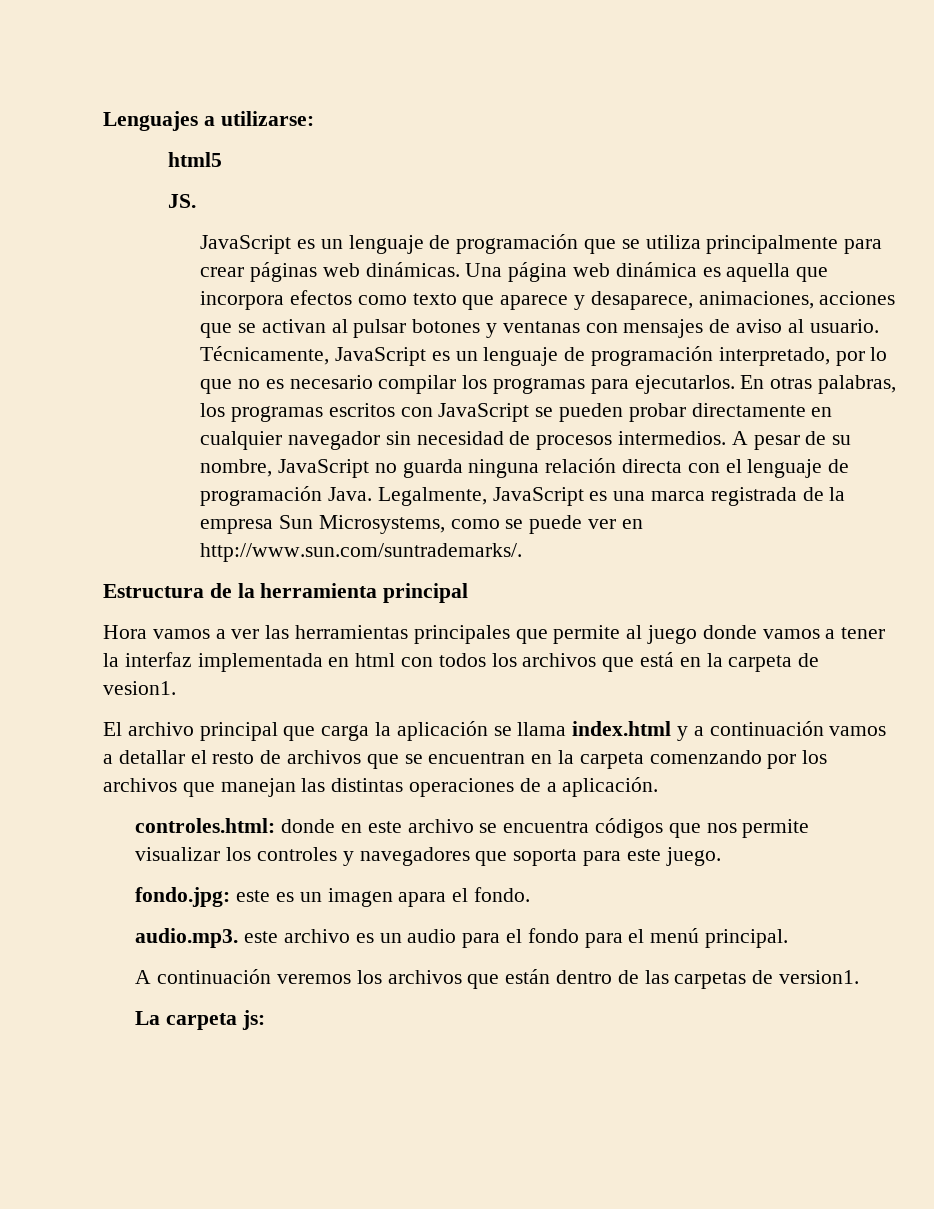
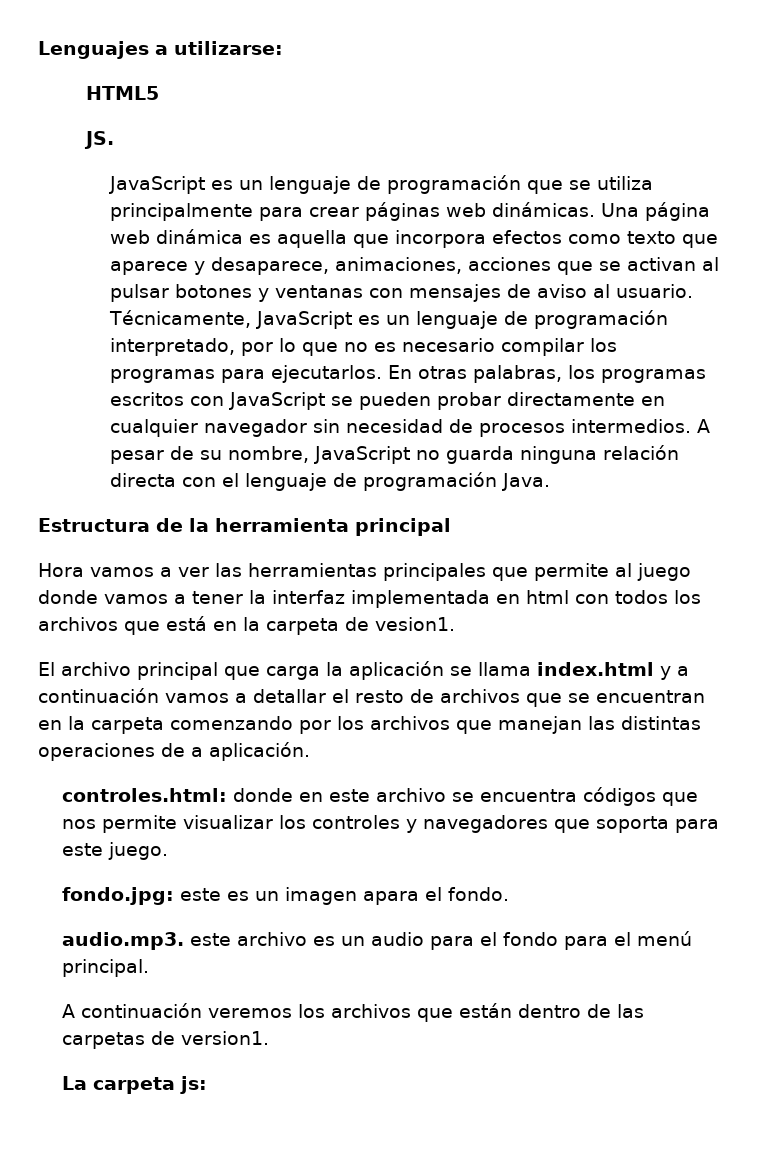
[167,152,222,167] html5 -> [86,86,160,100] HTML5
[377,487,846,506] [200,515,643,534] [200,543,523,562] Legalmente, JavaScript es una marca registrada de la empresa Sun Microsystems, como se puede ver en http://www.sun.com/suntrademarks/. -> (551, 482) none

